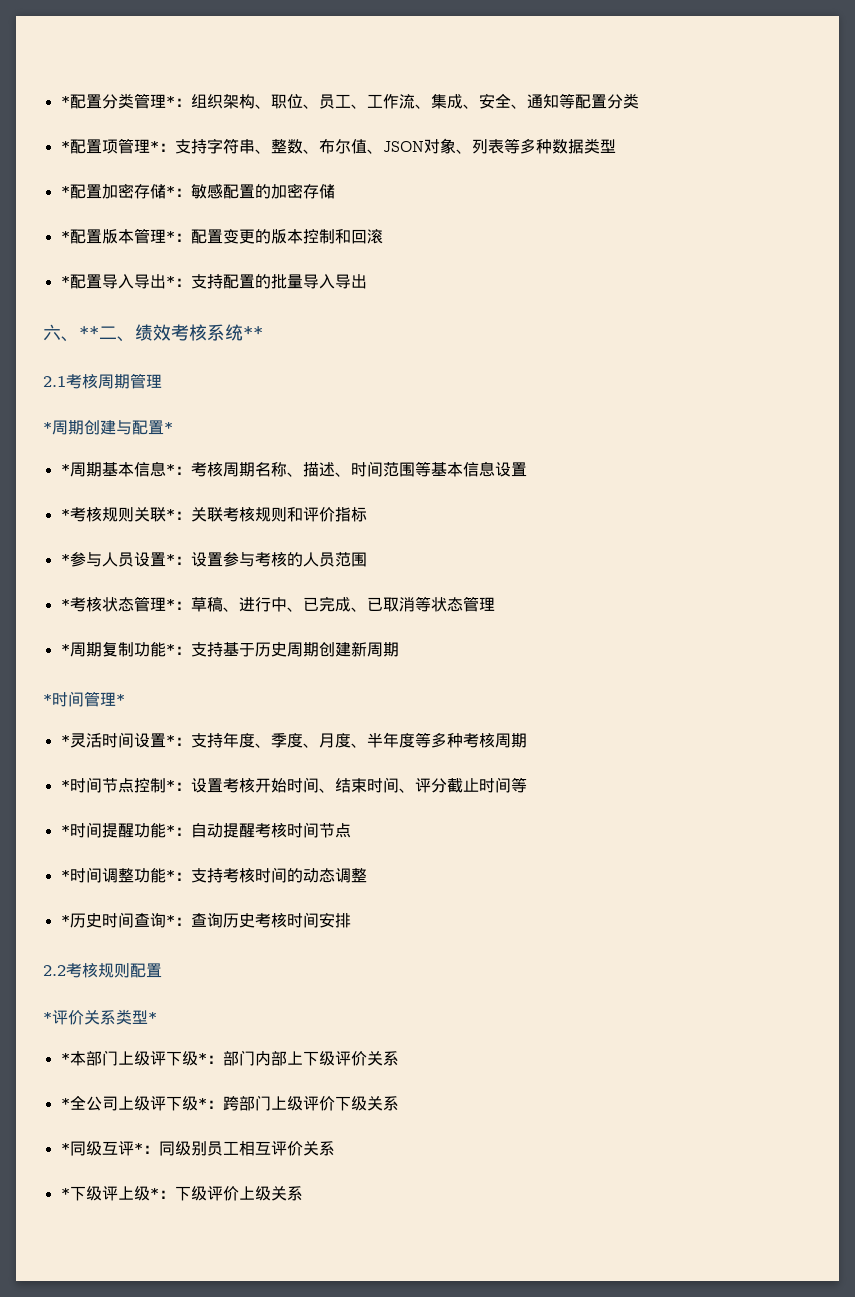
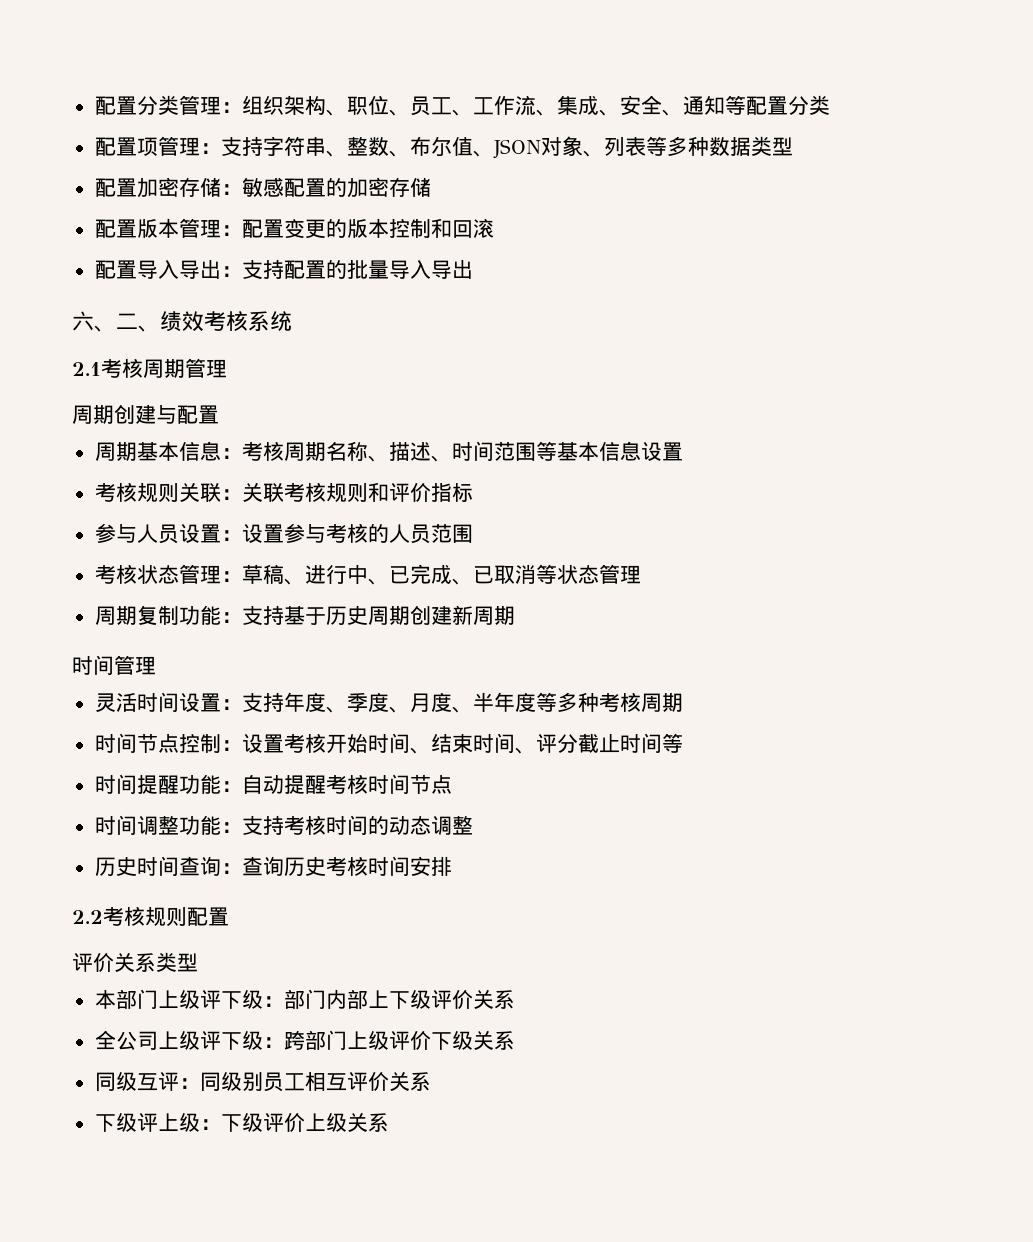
[60,96,70,107] * -> (94, 105) none
[165,96,175,107] * -> (221, 105) none
[60,141,70,152] * -> (830, 105) none
[149,141,159,152] * -> (200, 146) none
[60,186,70,197] * -> (793, 146) none
[165,186,175,197] * -> (221, 187) none
[60,231,70,242] * -> (431, 187) none
[165,231,175,242] * -> (221, 228) none
[60,276,70,287] * -> (494, 228) none
[165,276,175,287] * -> (221, 269) none
[79,326,99,339] ** -> (116, 328) none
[243,326,263,339] ** -> (292, 321) none
[43,422,52,433] * -> (227, 368) none
[164,422,173,433] [60,464,70,475] * // * -> (219, 414) //
[165,464,175,475] * -> (221, 451) none
[60,509,70,520] * -> (683, 451) none
[165,509,175,520] * -> (221, 492) none
[60,554,70,565] * -> (473, 492) none
[165,554,175,565] * -> (221, 533) none
[60,599,70,610] * -> (473, 533) none
[165,599,175,610] * -> (221, 574) none
[60,644,70,655] * -> (641, 574) none
[165,644,175,655] * -> (221, 615) none
[43,694,52,705] * -> (515, 615) none
[116,694,125,705] [60,735,70,746] * // * -> (156, 665) //
[165,735,175,746] * -> (221, 702) none
[60,780,70,791] * -> (683, 702) none
[165,780,175,791] * -> (221, 743) none
[60,825,70,836] * -> (683, 743) none
[165,825,175,836] * -> (221, 784) none
[60,870,70,881] * -> (452, 784) none
[165,870,175,881] * -> (221, 825) none
[60,915,70,926] * -> (473, 825) none
[165,915,175,926] * -> (221, 866) none
[43,1012,52,1023] * -> (229, 916) none
[148,1012,157,1023] [60,1053,70,1064] * // * -> (198, 962) //
[197,1053,207,1064] * -> (263, 999) none
[60,1098,70,1109] * -> (515, 999) none
[197,1098,207,1109] * -> (263, 1040) none
[60,1143,70,1154] * -> (515, 1040) none
[133,1143,143,1154] * -> (179, 1081) none
[60,1188,70,1199] * -> (431, 1081) none
[149,1188,159,1199] * -> (200, 1122) none

